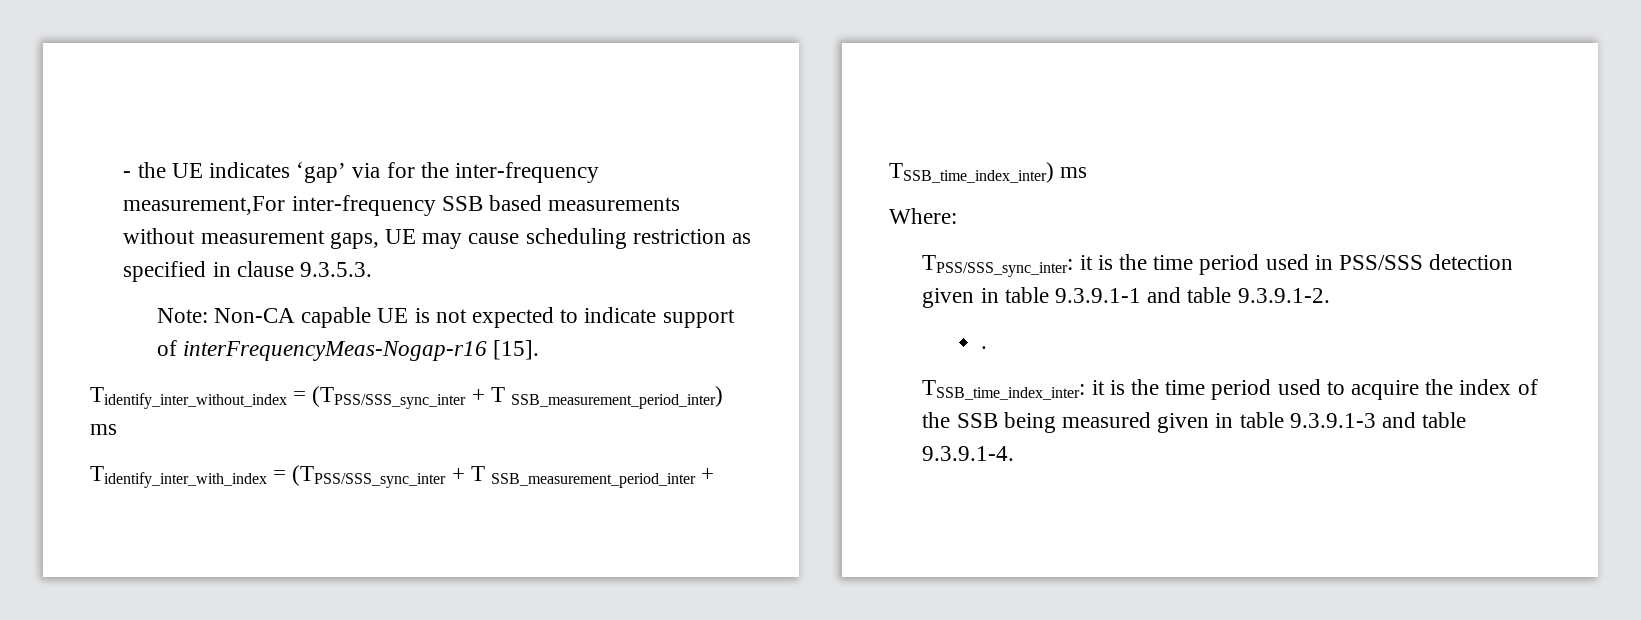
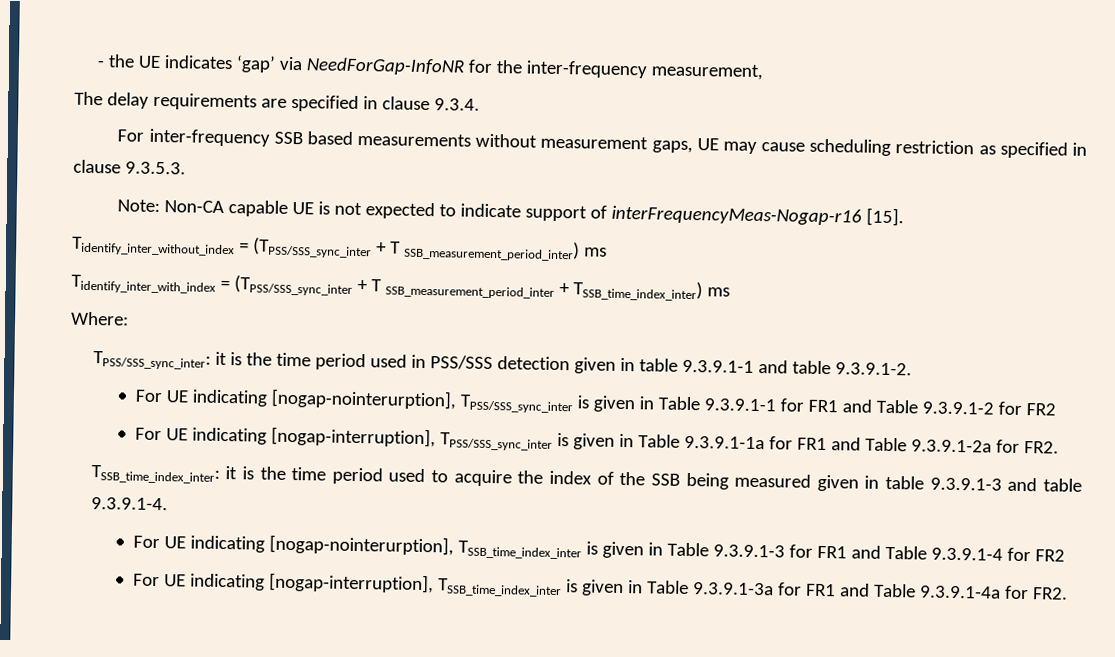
(381, 170) none -> [305,57,465,76] NeedForGap-InfoNR
[123,196,286,215] measurement,For -> [650,63,763,81] [74,91,480,112] [117,129,145,142] measurement, // The delay requirements are specified in clause 9.3.4. // For
[981,346,988,349] . -> [134,388,1056,416] [134,426,1059,454] For UE indicating [nogap-nointerurption], TPSS/SSS_sync_inter is given in Table 9.3.9.1-1 for FR1 and Table 9.3.9.1-2 for FR2 // For UE indicating [nogap-interruption], TPSS/SSS_sync_inter is given in Table 9.3.9.1-1a for FR1 and Table 9.3.9.1-2a for FR2.
(1015, 453) none -> [132,534,1065,562] [132,572,1068,600] // For UE indicating [nogap-nointerurption], TSSB_time_index_inter is given in Table 9.3.9.1-3 for FR1 and Table 9.3.9.1-4 for FR2 // For UE indicating [nogap-interruption], TSSB_time_index_inter is given in Table 9.3.9.1-3a for FR1 and Table 9.3.9.1-4a for FR2.

